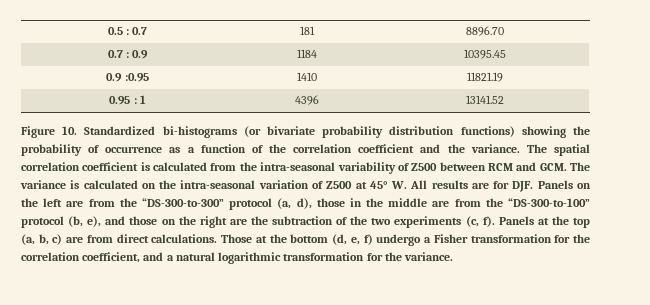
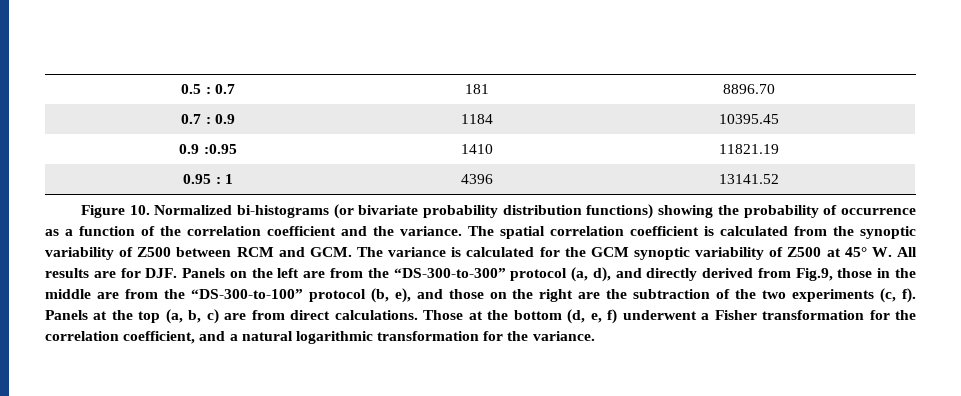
[84,126,156,135] Standardized -> [154,205,233,215] Normalized
[260,162,336,171] intra-seasonal -> [860,226,916,239] synoptic
[141,180,309,189] on the intra-seasonal variation -> [539,247,765,260] for the GCM synoptic variability
(312, 203) none -> [615,268,833,281] and directly derived from Fig.9,
[376,234,422,246] undergo -> [622,310,697,320] underwent

